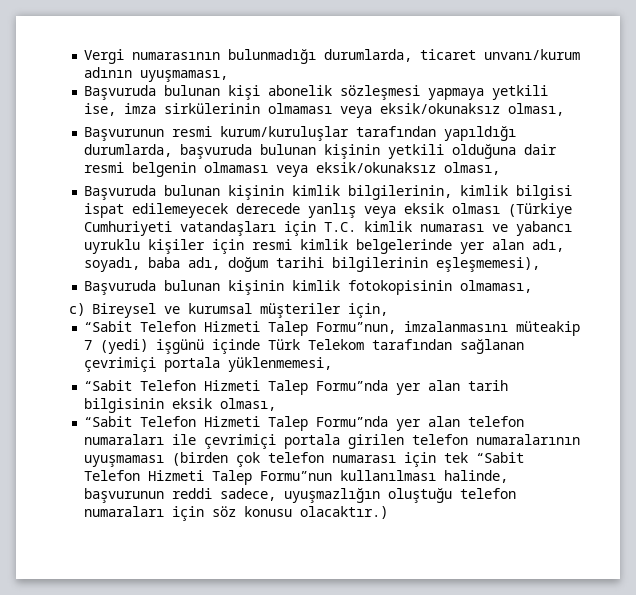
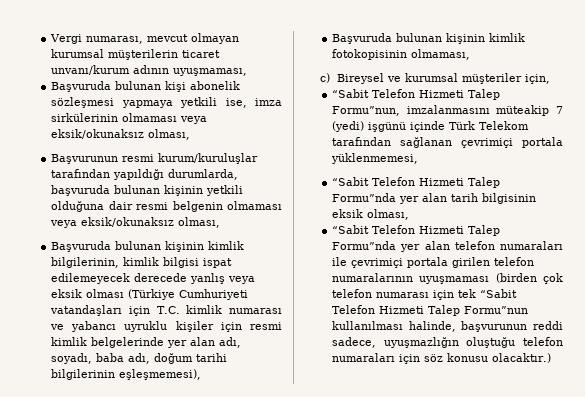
[132,49,413,64] numarasının bulunmadığı durumlarda, -> [86,33,240,44] [51,49,179,60] numarası, mevcut olmayan kurumsal müşterilerin

